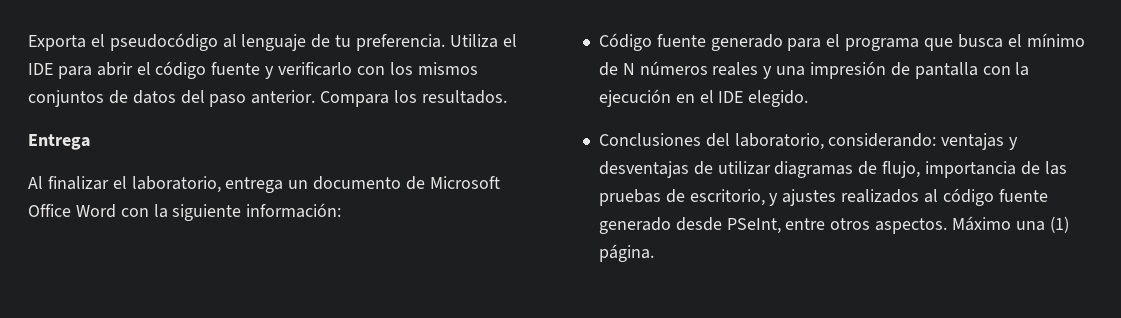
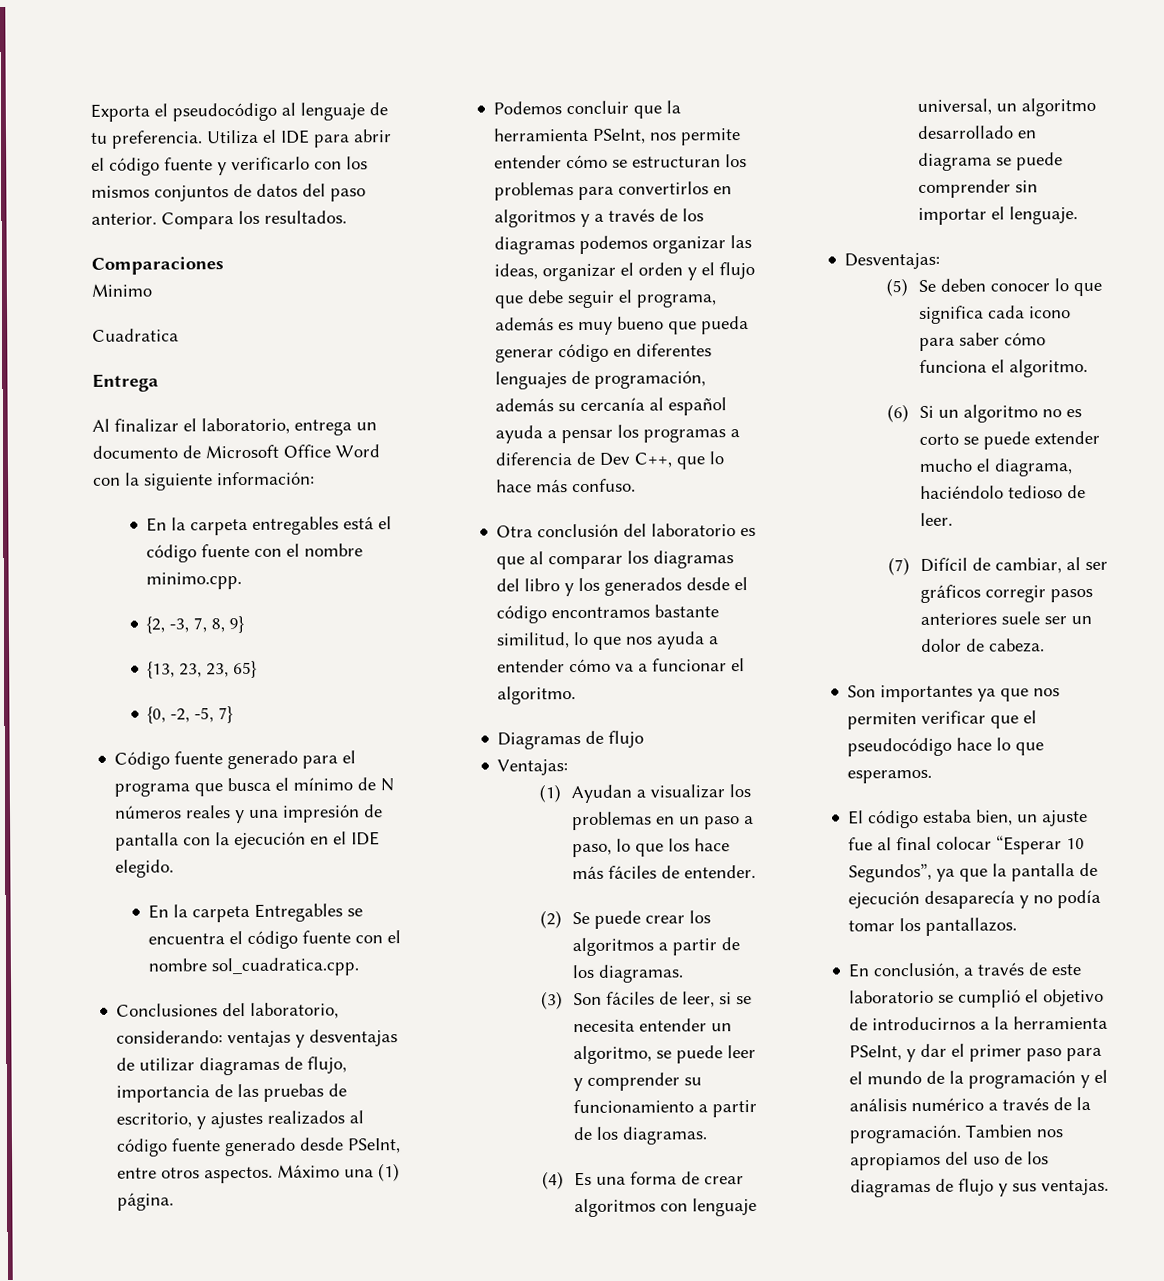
(507, 97) none -> [91,256,224,275] [91,283,152,297] [92,328,179,342] // Comparaciones // Minimo // Cuadratica
(342, 210) none -> [146,516,393,536] [146,543,364,563] [146,572,243,590] [146,616,245,634] [147,660,258,679] [147,706,234,724] // En la carpeta entregables está el código fuente con el nombre minimo.cpp. // {2, -3, 7, 8, 9} // {13, 23, 23, 65} // {0, -2, -5, 7}
(809, 98) none -> [148,903,364,923] [148,930,402,949] [148,957,360,977] // En la carpeta Entregables se encuentra el código fuente con el nombre sol_cuadratica.cpp.
(654, 253) none -> [493,100,682,119] [493,127,742,146] [494,154,748,169] [494,181,733,201] [494,208,705,228] [494,234,753,255] [494,261,756,282] [494,289,718,309] [495,316,750,336] [495,343,713,363] [495,370,707,390] [495,397,728,416] [495,424,741,444] [495,451,725,470] [496,478,637,493] [496,523,757,538] [496,550,735,570] [496,577,749,597] [496,604,720,624] [496,631,720,650] [497,658,746,673] [497,686,577,705] [497,730,645,750] [497,759,569,776] [538,783,752,804] [572,811,755,831] [572,838,731,858] [572,864,757,880] [539,910,712,929] [572,937,741,957] [572,964,685,983] [540,991,753,1010] [573,1018,733,1033] [573,1044,757,1065] [573,1072,703,1092] [573,1099,758,1118] [573,1126,708,1145] [541,1171,745,1190] [574,1197,758,1218] [917,97,1097,117] [917,125,1038,139] [918,152,1064,171] [918,179,1039,198] [918,206,1079,225] [844,252,941,270] [885,278,1103,297] [919,305,1072,324] [919,332,1047,351] [919,358,1089,378] [886,404,1083,423] [919,430,1101,450] [919,458,1074,477] [920,485,1087,499] [920,512,954,526] [887,557,1109,576] [920,584,1094,603] [920,611,1093,625] [920,638,1046,653] [847,684,1061,703] [847,710,1038,730] [847,737,1045,757] [847,769,933,784] [848,809,1089,829] [848,835,1086,855] [848,862,1099,883] [848,889,1102,909] [848,917,1018,936] [848,962,1082,980] [849,988,1105,1008] [849,1015,1109,1031] [849,1043,1103,1063] [849,1069,1109,1089] [849,1096,1092,1112] [849,1124,1064,1144] [850,1151,1050,1171] [850,1178,1110,1198] // Podemos concluir que la herramienta PSeInt, nos permite entender cómo se estructuran los problemas para convertirlos en algoritmos y a través de los diagramas podemos organizar las ideas, organizar el orden y el flujo que debe seguir el programa, además es muy bueno que pueda generar código en diferentes lenguajes de programación, además su cercanía al español ayuda a pensar los programas a diferencia de Dev C++, que lo hace más confuso. // Otra conclusión del laboratorio es que al comparar los diagramas del libro y los generados desde el código encontramos bastante similitud, lo que nos ayuda a entender cómo va a funcionar el algoritmo. // Diagramas de flujo // Ventajas: // (1) Ayudan a visualizar los problemas en un paso a paso, lo que los hace más fáciles de entender. // (2) Se puede crear los algoritmos a partir de los diagramas. // (3) Son fáciles de leer, si se necesita entender un algoritmo, se puede leer y comprender su funcionamiento a partir de los diagramas. // (4) Es una forma de crear algoritmos con lenguaje universal, un algoritmo desarrollado en diagrama se puede comprender sin importar el lenguaje. // Desventajas: // (5) Se deben conocer lo que significa cada icono para saber cómo funciona el algoritmo. // (6) Si un algoritmo no es corto se puede extender mucho el diagrama, haciéndolo tedioso de leer. // (7) Difícil de cambiar, al ser gráficos corregir pasos anteriores suele ser un dolor de cabeza. // Son importantes ya que nos permiten verificar que el pseudocódigo hace lo que esperamos. // El código estaba bien, un ajuste fue al final colocar “Esperar 10 Segundos”, ya que la pantalla de ejecución desaparecía y no podía tomar los pantallazos. // En conclusión, a través de este laboratorio se cumplió el objetivo de introducirnos a la herramienta PSeInt, y dar el primer paso para el mundo de la programación y el análisis numérico a través de la programación. Tambien nos apropiamos del uso de los diagramas de flujo y sus ventajas.

